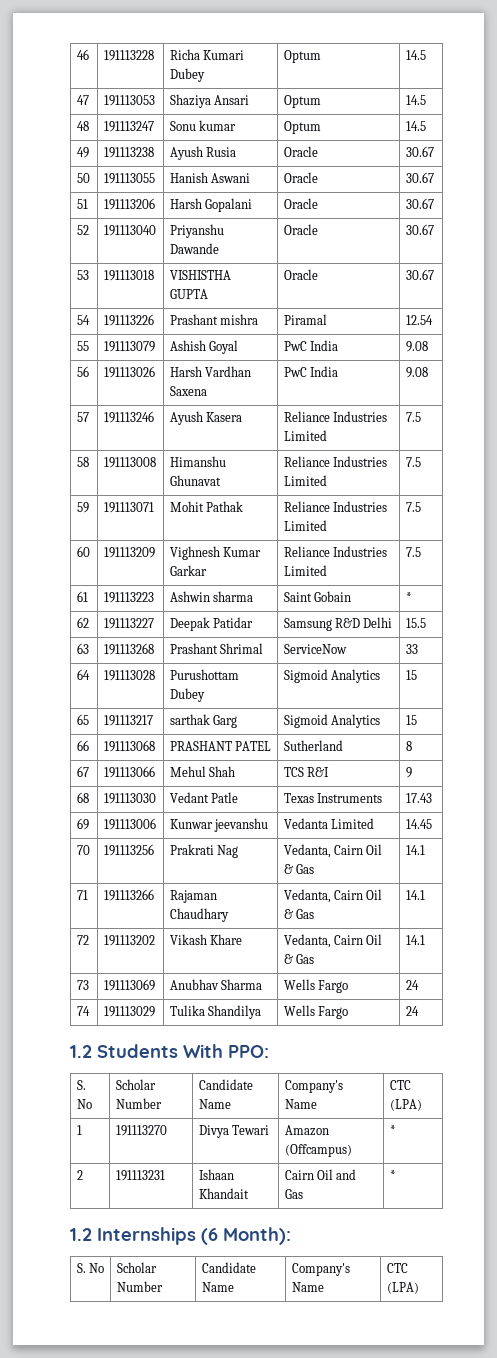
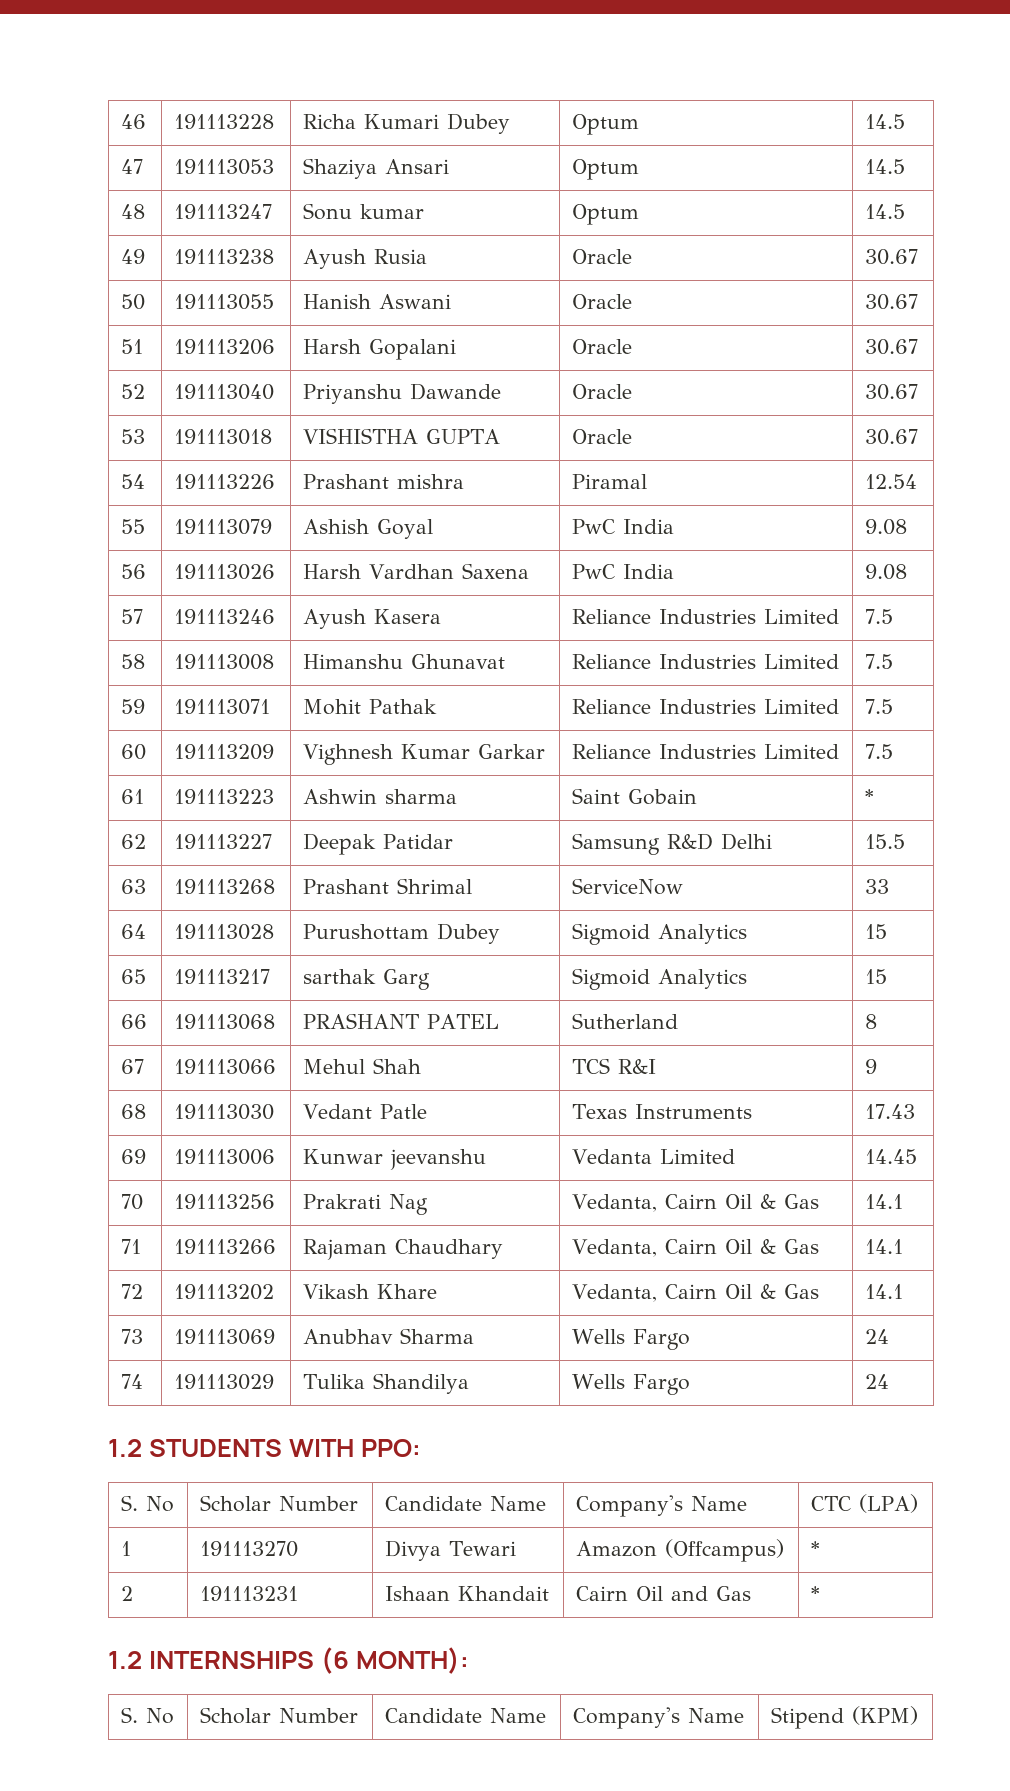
[97,1044,223,1058] Students With -> [148,1439,354,1457] STUDENTS WITH
[97,1227,291,1245] [76,1263,104,1273] [116,1262,157,1273] [116,1281,163,1292] [201,1262,256,1273] [201,1282,234,1292] [291,1263,350,1276] [291,1282,324,1292] [386,1263,408,1273] [386,1282,419,1294] Internships (6 Month): // S. No | Scholar Number | Candidate Name | Company's Name | CTC (LPA) -> [148,1647,469,1674] [121,1707,175,1724] [200,1707,359,1724] [385,1708,547,1723] [573,1707,745,1729] [771,1706,919,1729] INTERNSHIPS (6 MONTH): // S. No | Scholar Number | Candidate Name | Company's Name | Stipend (KPM)

